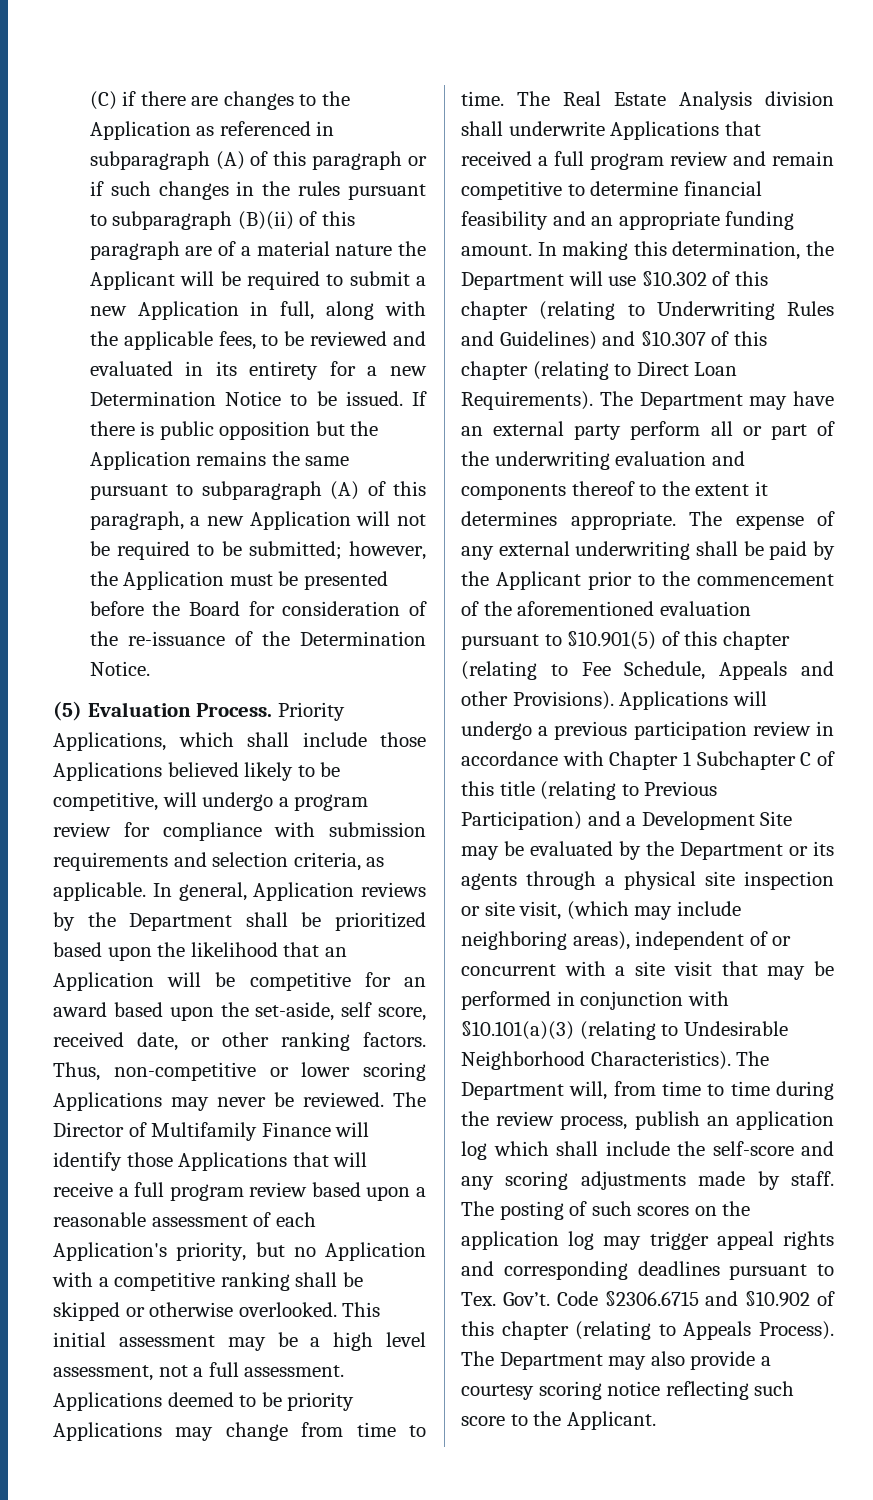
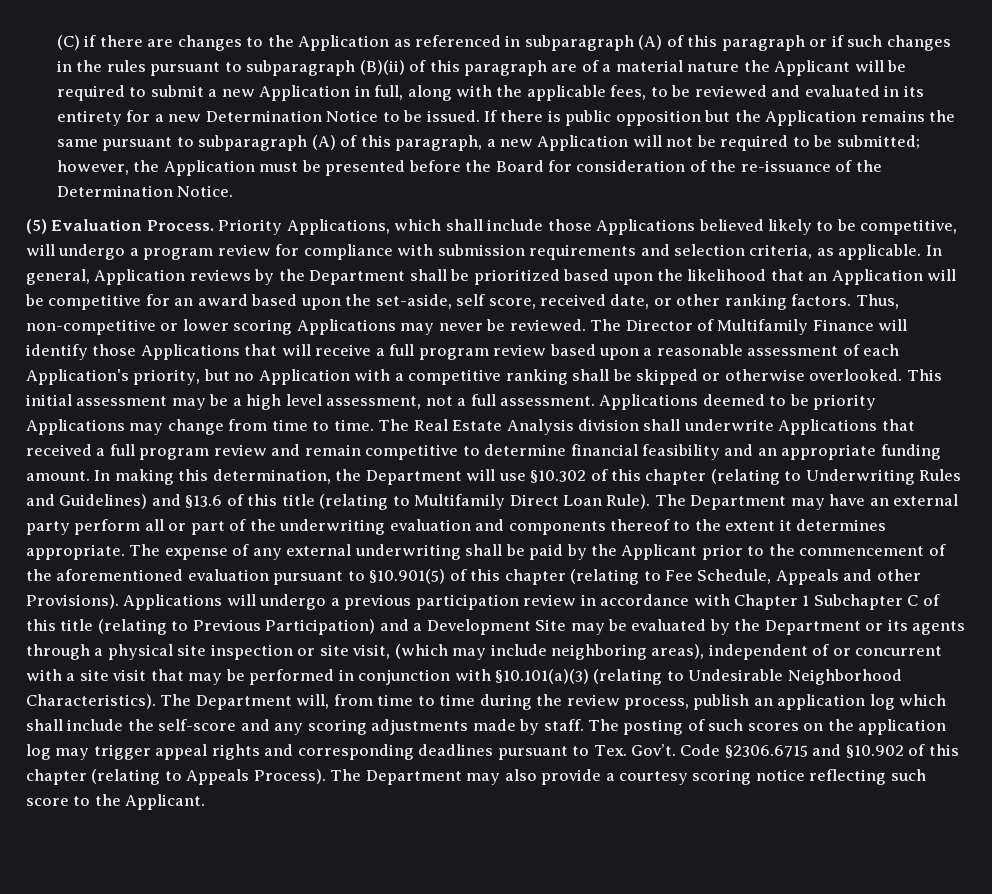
[640,331,767,346] [461,361,632,380] §10.307 of this chapter (relating to -> [185,494,506,510] §13.6 of this title (relating to Multifamily
[461,391,593,410] Requirements). -> [606,494,651,509] Rule).

